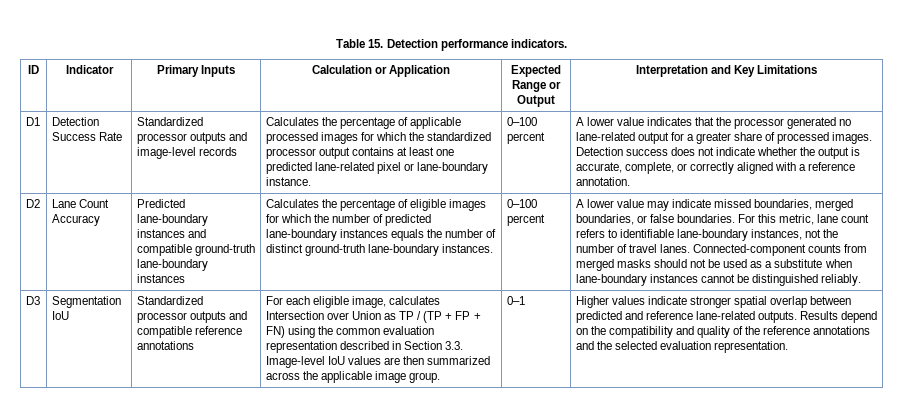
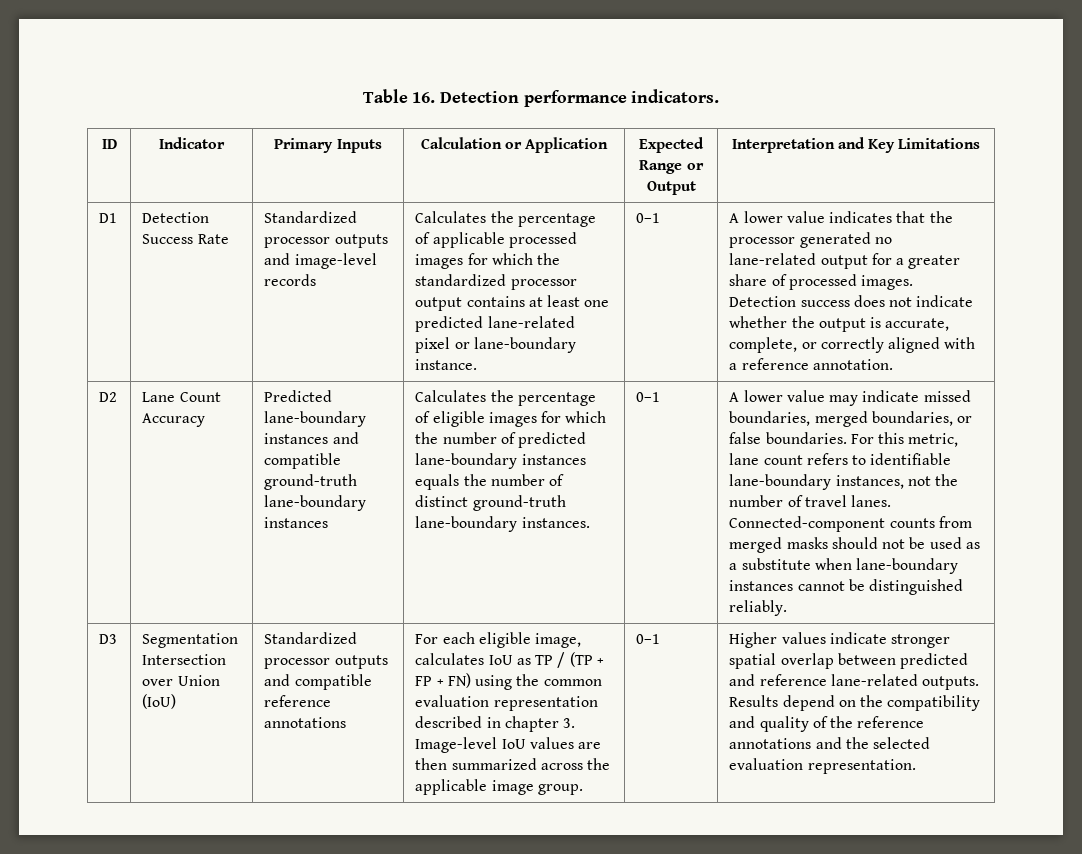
[368,39,384,48] 15. -> [412,92,436,103] 16.
[506,117,537,126] [506,132,545,144] 0–100 percent -> [636,213,661,223] 0–1
[506,199,537,208] [506,214,545,226] 0–100 percent -> [636,392,661,402] 0–1
[51,311,69,320] IoU -> [142,654,227,665] [142,675,220,686] [142,694,177,709] Intersection over Union (IoU)
[265,311,381,320] Intersection over Union -> [488,655,513,665] IoU
[403,341,464,350] Section 3.3. -> [504,716,576,732] chapter 3.

